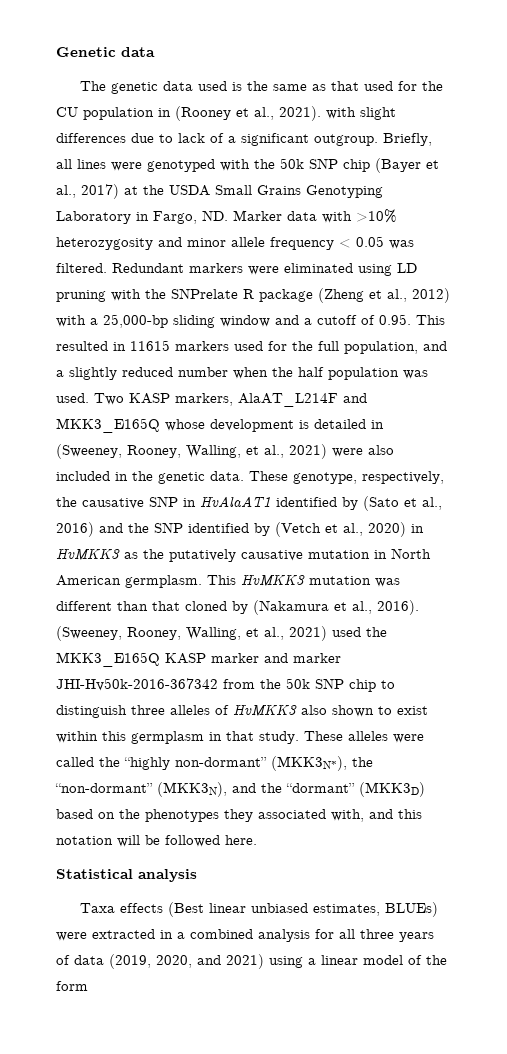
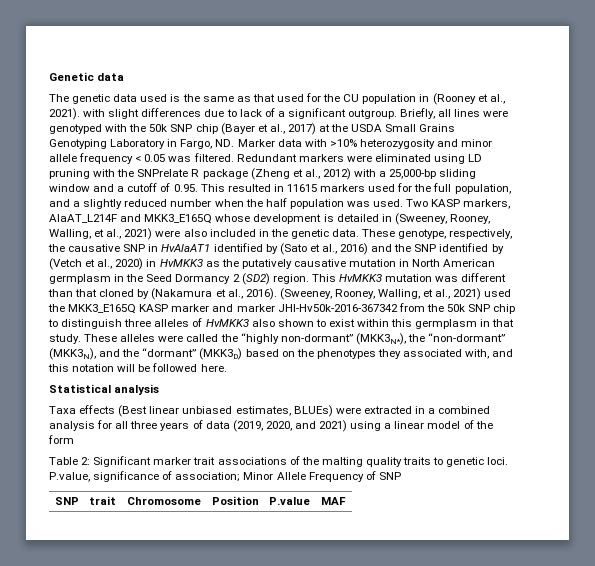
[125,575,202,588] germplasm. -> [49,273,309,285] germplasm in the Seed Dormancy 2 (SD2) region.
(88, 986) none -> [49,456,509,467] [49,471,401,482] [54,497,79,505] [89,496,116,505] [127,497,201,505] [211,496,259,505] [269,497,310,505] [321,497,346,505] // Table 2: Significant marker trait associations of the malting quality traits to genetic loci. P.value, significance of association; Minor Allele Frequency of SNP // SNP | trait | Chromosome | Position | P.value | MAF

